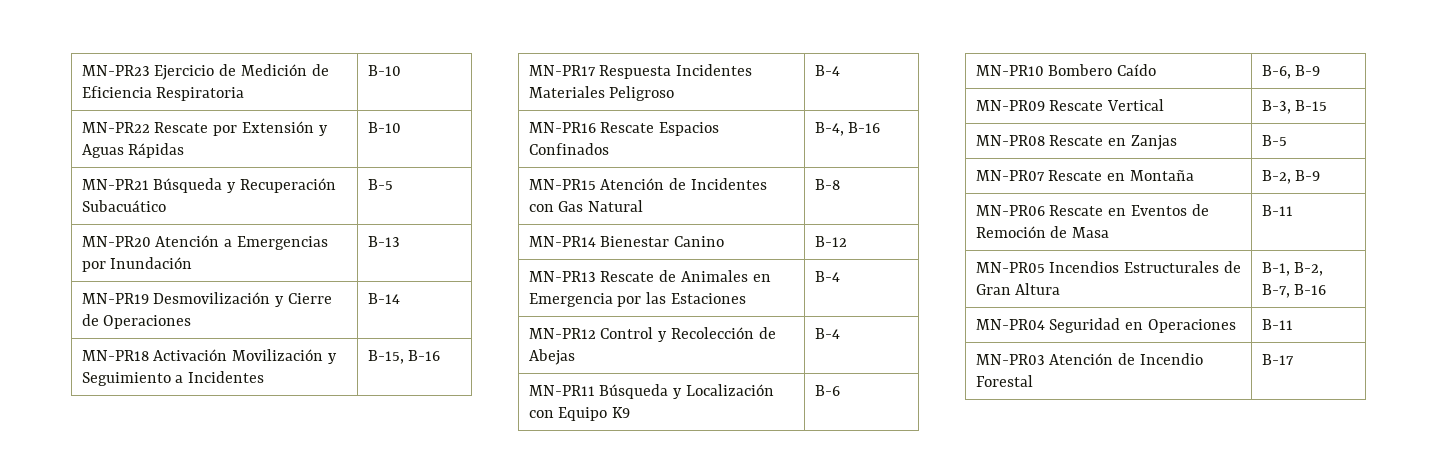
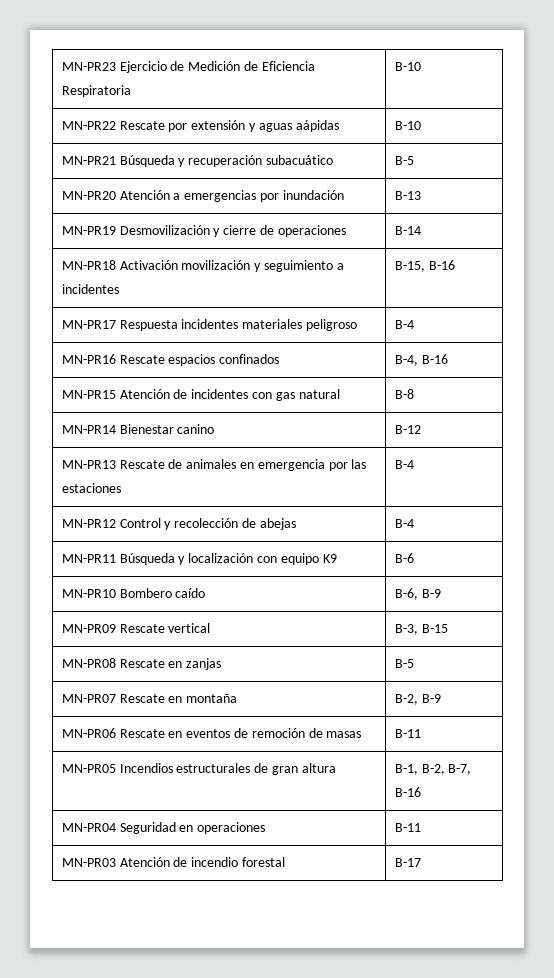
[241,121,328,136] [81,143,185,158] Extensión y Aguas Rápidas -> [191,120,339,132] extensión y aguas aápidas
[239,178,336,193] [81,200,166,212] Recuperación Subacuático -> [188,155,333,167] recuperación subacuático
[236,236,328,250] [81,257,193,272] Emergencias por Inundación -> [184,190,344,202] emergencias por inundación
[287,293,332,304] [81,314,192,329] Cierre de Operaciones -> [223,225,346,237] cierre de operaciones
[232,349,337,364] [81,371,265,386] Movilización y Seguimiento a Incidentes -> [181,260,344,272] [61,284,119,294] movilización y seguimiento a incidentes
[676,64,753,76] [528,86,675,101] Incidentes Materiales Peligroso -> [181,319,357,331] incidentes materiales peligroso
[659,122,720,136] [528,143,609,155] Espacios Confinados -> [168,354,280,366] espacios confinados
[690,178,767,190] [528,200,644,212] Incidentes con Gas Natural -> [191,389,340,401] incidentes con gas natural
[674,236,725,247] Canino -> [177,424,215,434] canino
[680,270,771,282] [528,293,613,307] Animales en Emergencia -> [186,459,325,471] animales en emergencia
[670,293,746,304] Estaciones -> [61,483,121,493] estaciones
[670,327,776,339] [528,349,575,365] Recolección de Abejas -> [174,518,296,530] recolección de abejas
[685,384,774,396] [528,407,608,421] Localización con Equipo -> [188,553,319,565] localización con equipo
[1117,64,1157,76] Caído -> [175,588,206,598] caído
[1107,99,1165,111] Vertical -> [168,623,211,633] vertical
[1130,135,1177,150] Zanjas -> [186,658,222,670] zanjas
[1129,170,1194,181] Montaña -> [186,694,238,703] montaña
[1130,204,1209,216] [975,226,1110,238] Eventos de Remoción de Masa -> [186,728,362,738] eventos de remoción de masas
[1124,261,1241,273] [975,283,1061,295] Estructurales de Gran Altura -> [176,763,336,775] estructurales de gran altura
[1147,319,1236,333] Operaciones -> [197,822,266,834] operaciones
[1139,353,1203,365] [975,375,1033,387] Incendio Forestal -> [191,857,285,867] incendio forestal

